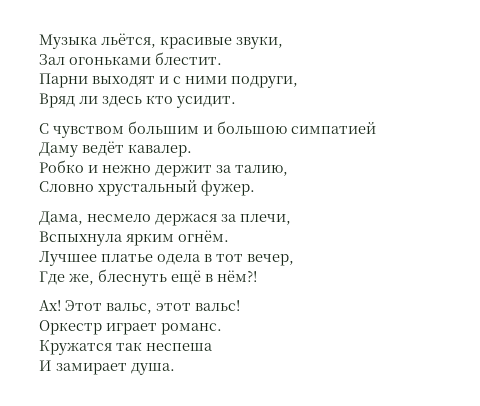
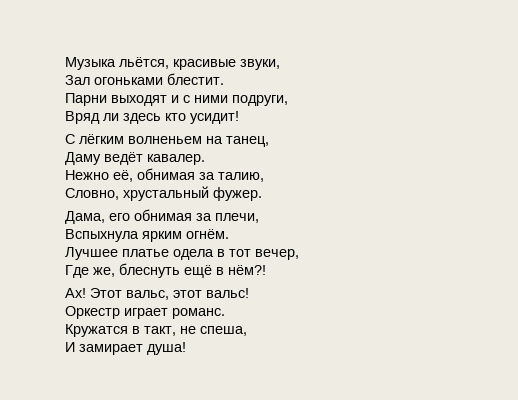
[176,96,236,108] усидит. -> [190,111,239,124] усидит!
[53,121,376,138] чувством большим и большою симпатией -> [79,134,269,147] лёгким волненьем на танец,
[39,160,212,177] Робко и нежно держит -> [65,168,195,182] Нежно её, обнимая
[39,181,94,192] Словно -> [65,188,119,200] Словно,
[87,213,217,226] несмело держася -> [109,209,192,221] его обнимая
[116,342,212,351] так неспеша -> [132,326,247,336] в такт, не спеша,
[131,363,175,375] душа. -> [147,342,186,355] душа!

